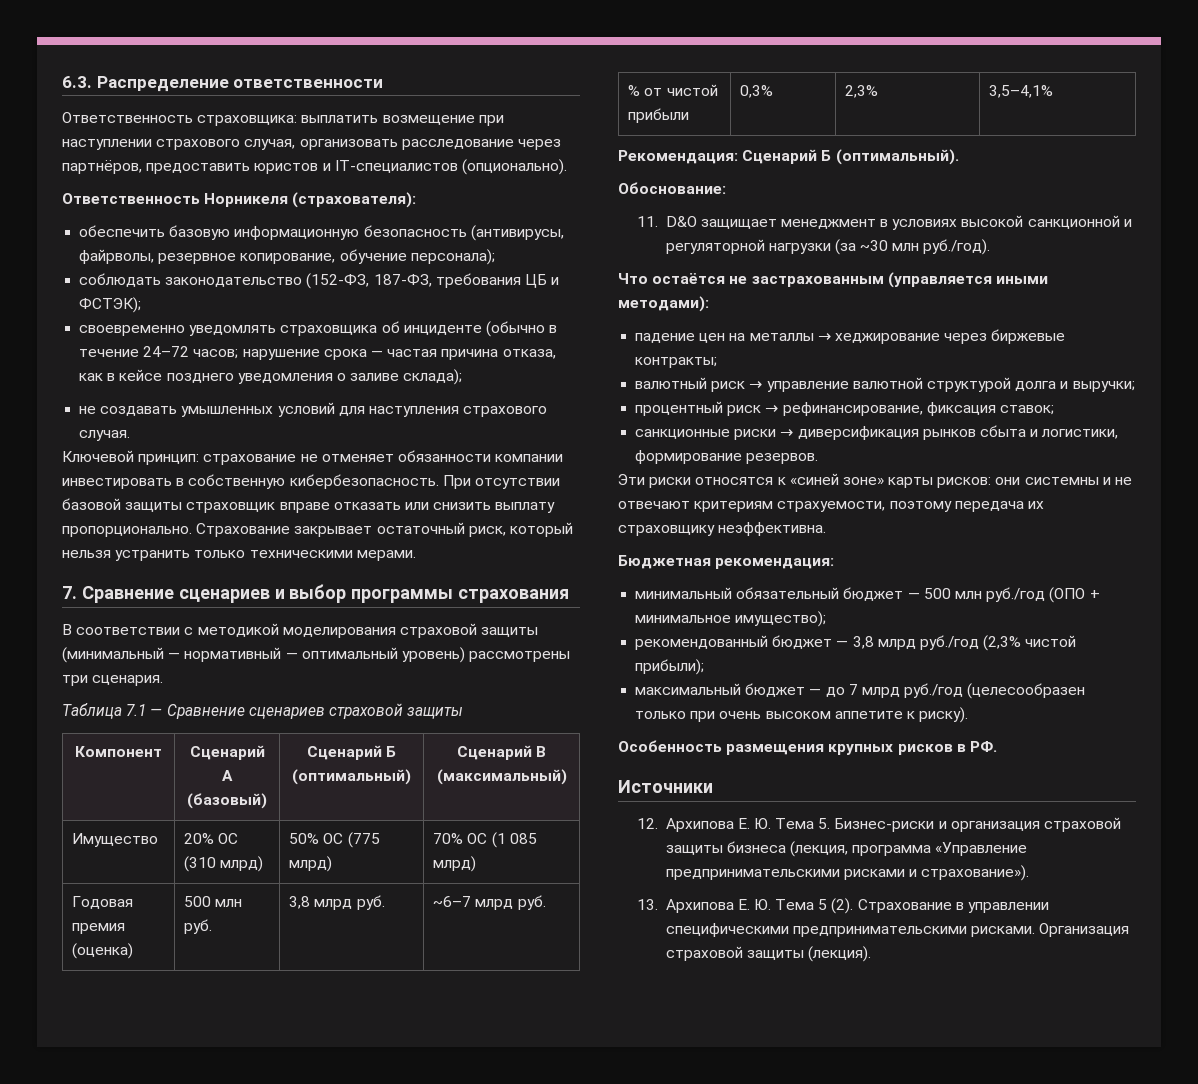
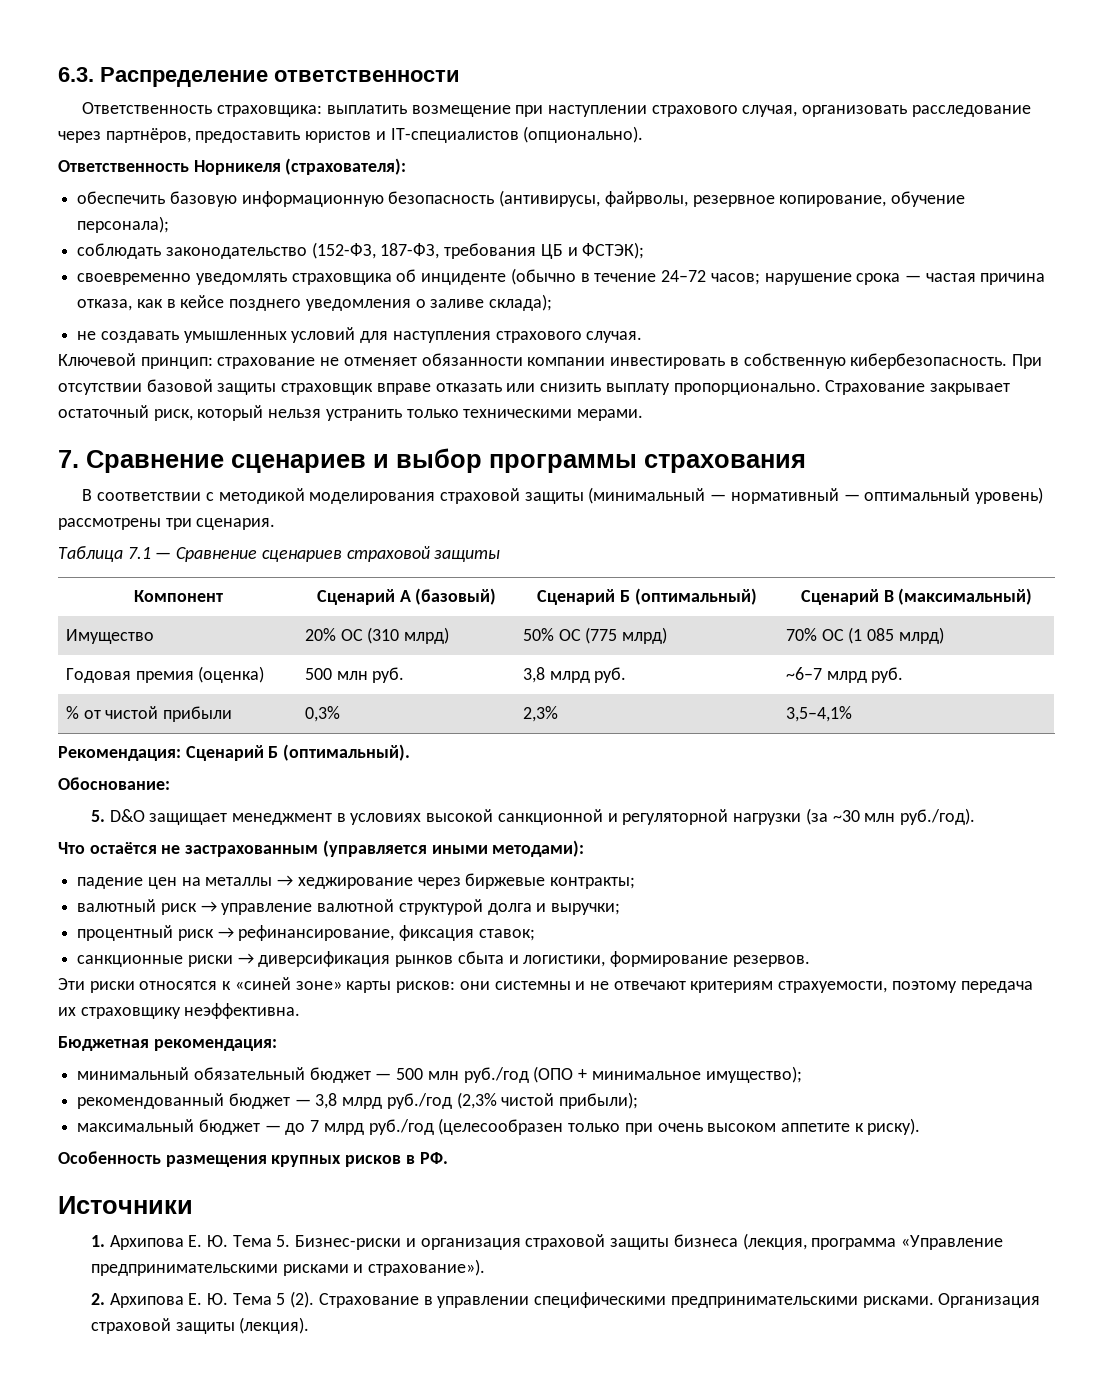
[636,216,658,227] 11. -> [90,810,105,822] 5.
[636,818,658,829] 12. -> [90,1235,105,1247] 1.
[636,899,658,910] 13. -> [90,1293,105,1305] 2.

